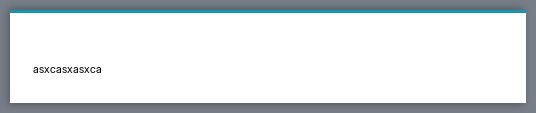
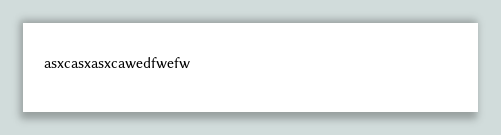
[33,67,102,73] asxcasxasxca -> [44,57,190,69] asxcasxasxcawedfwefw

